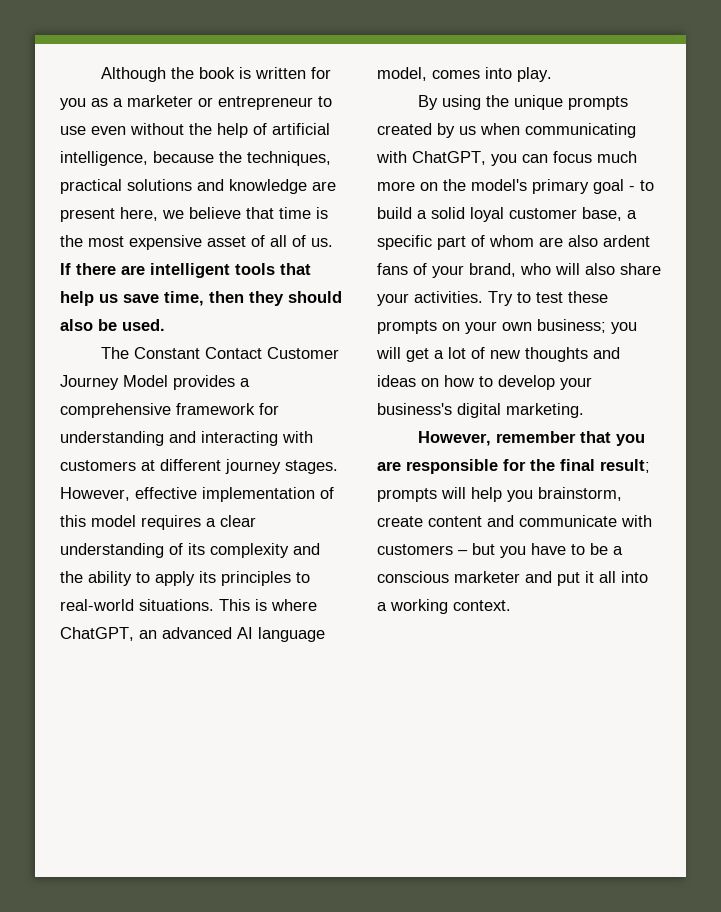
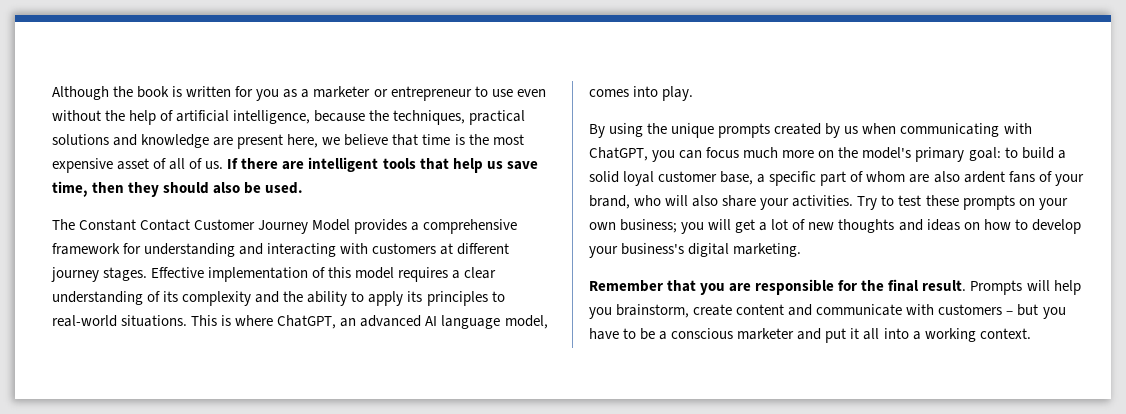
[60,487,197,501] However, effective -> [151,267,205,278] Effective
[593,179,635,194] goal - -> [968,147,1001,161] goal:
[417,431,576,446] However, remember -> [589,280,663,292] Remember
[600,459,650,473] [377,488,437,502] result; prompts -> [922,280,1023,295] result. Prompts

